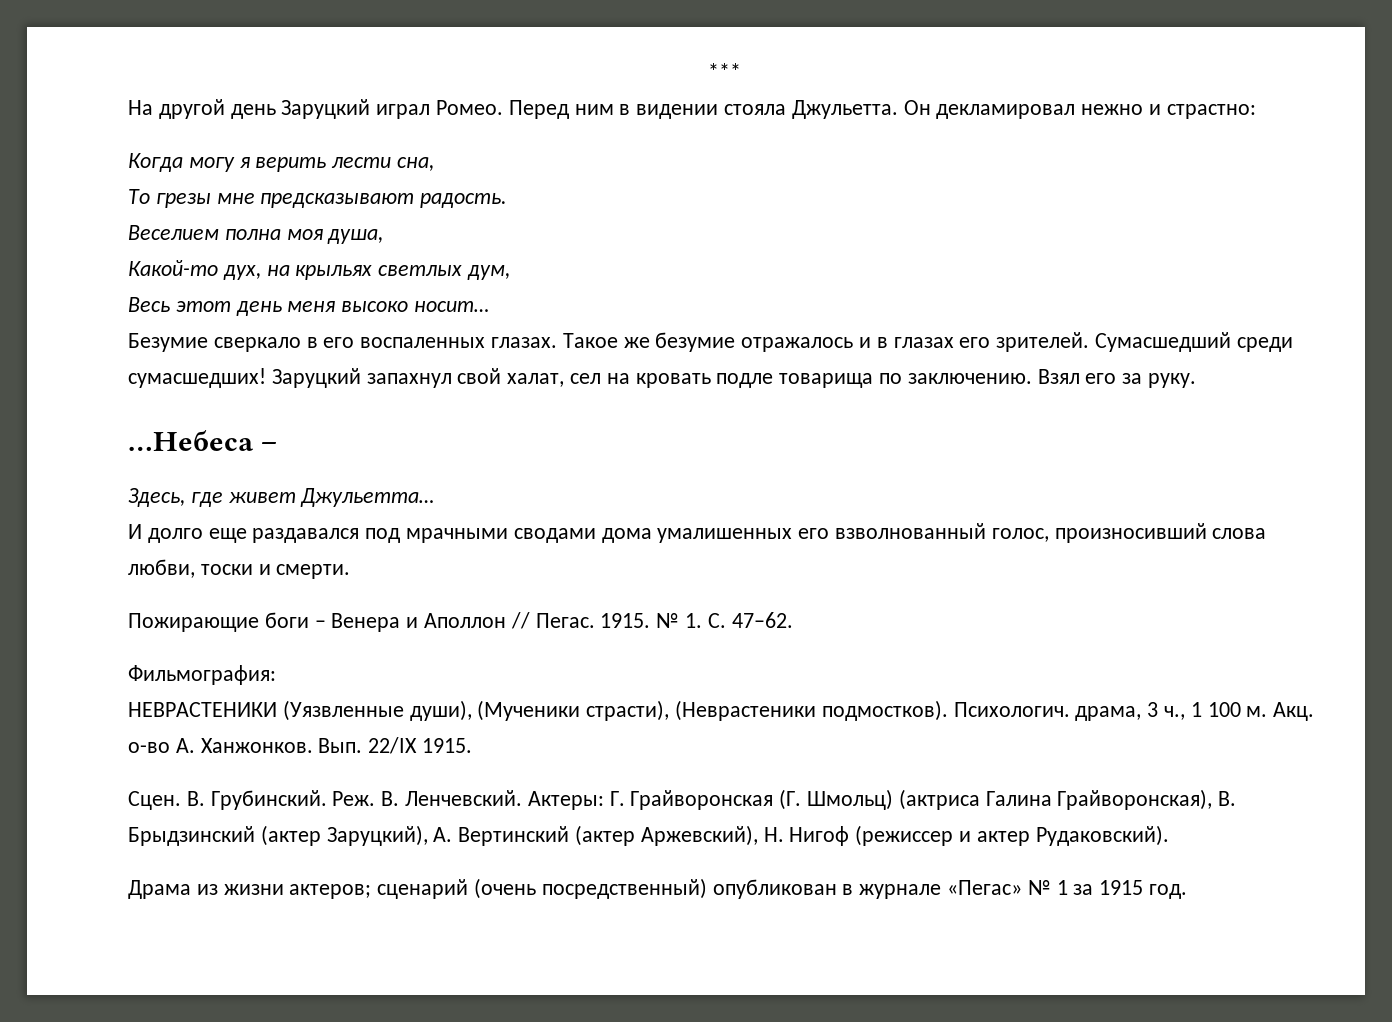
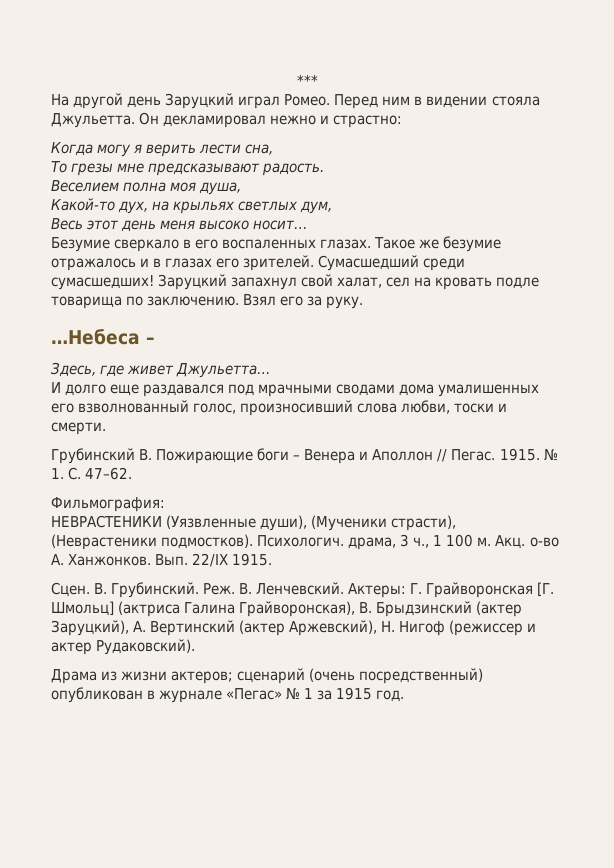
(351, 571) none -> [51,448,153,464] Грубинский В.
[779,789,894,810] (Г. Шмольц) -> [537,582,555,596] [51,601,114,616] [Г. Шмольц]

